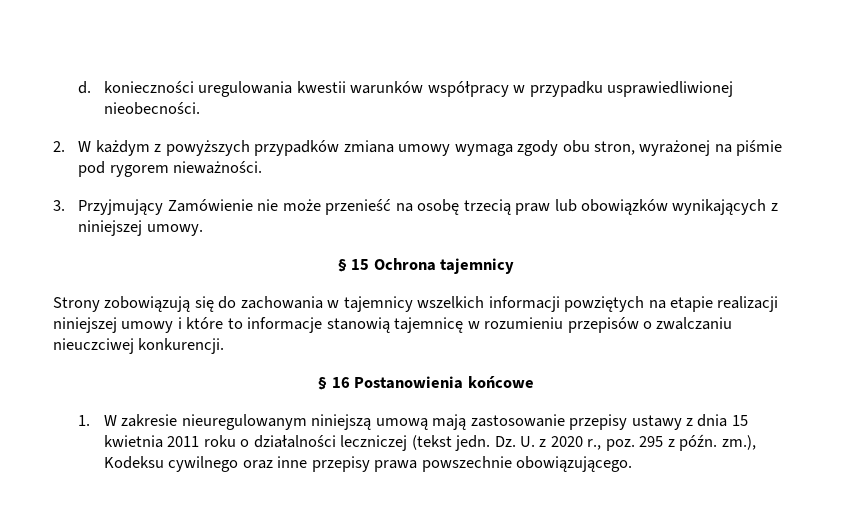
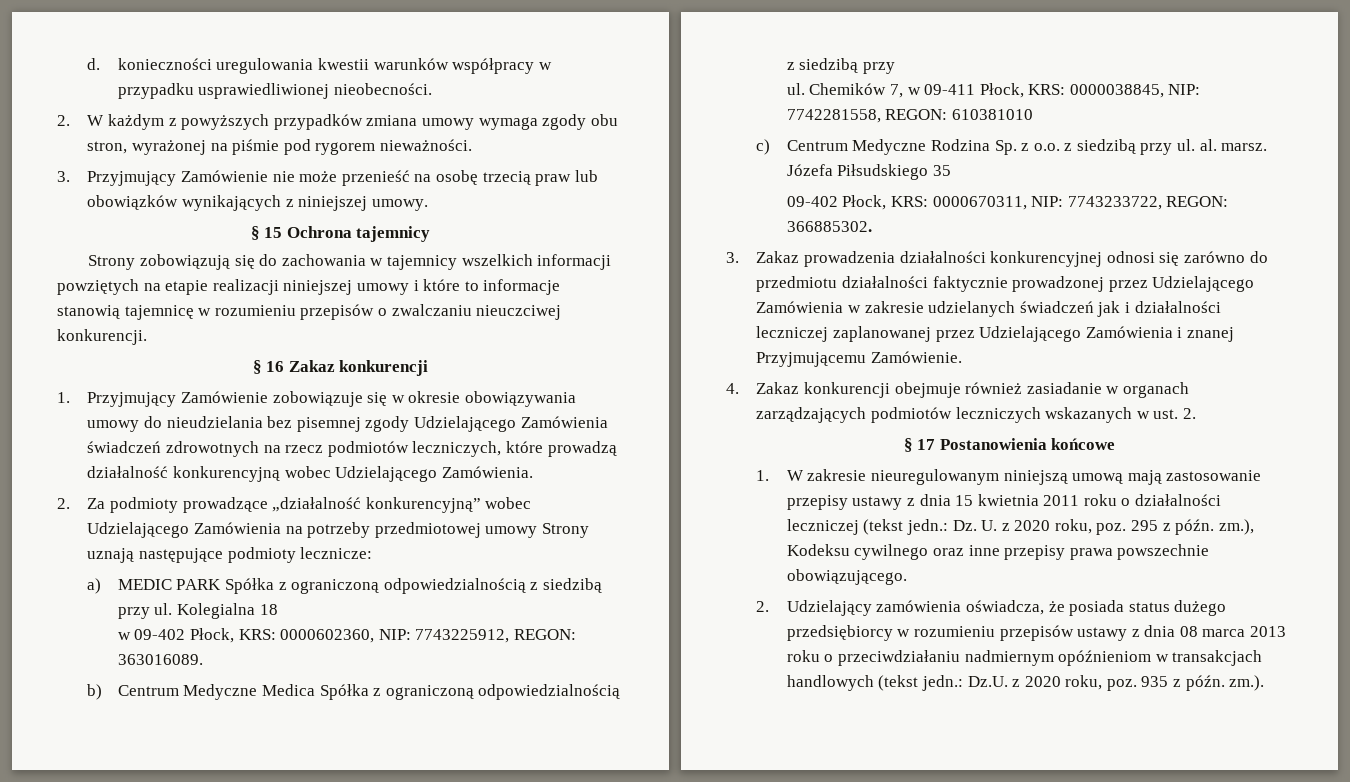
(350, 382) none -> [288,360,429,376] [57,391,576,407] [87,416,608,432] [87,441,617,457] [87,466,533,482] [57,497,532,513] [87,522,589,538] [87,547,373,563] [87,578,602,594] [117,603,278,619] [117,628,576,643] [117,654,203,665] [87,684,621,700] [786,58,895,74] [786,83,1201,98] [786,109,1033,123] [756,139,1268,155] [786,164,951,180] [786,195,1229,210] [786,221,872,232] [726,251,1268,267] [756,276,1255,292] [756,301,1221,317] [756,326,1234,342] [756,351,962,367] [726,382,1189,398] [756,407,1196,423] [903,438,936,452] Zakaz konkurencji // 1. Przyjmujący Zamówienie zobowiązuje się w okresie obowiązywania umowy do nieudzielania bez pisemnej zgody Udzielającego Zamówienia świadczeń zdrowotnych na rzecz podmiotów leczniczych, które prowadzą działalność konkurencyjną wobec Udzielającego Zamówienia. // 2. Za podmioty prowadzące „działalność konkurencyjną” wobec Udzielającego Zamówienia na potrzeby przedmiotowej umowy Strony uznają następujące podmioty lecznicze: // a) MEDIC PARK Spółka z ograniczoną odpowiedzialnością z siedzibą przy ul. Kolegialna 18 // w 09-402 Płock, KRS: 0000602360, NIP: 7743225912, REGON: 363016089. // b) Centrum Medyczne Medica Spółka z ograniczoną odpowiedzialnością z siedzibą przy // ul. Chemików 7, w 09-411 Płock, KRS: 0000038845, NIP: 7742281558, REGON: 610381010 // c) Centrum Medyczne Rodzina Sp. z o.o. z siedzibą przy ul. al. marsz. Józefa Piłsudskiego 35 // 09-402 Płock, KRS: 0000670311, NIP: 7743233722, REGON: 366885302. // 3. Zakaz prowadzenia działalności konkurencyjnej odnosi się zarówno do przedmiotu działalności faktycznie prowadzonej przez Udzielającego Zamówienia w zakresie udzielanych świadczeń jak i działalności leczniczej zaplanowanej przez Udzielającego Zamówienia i znanej Przyjmującemu Zamówienie. // 4. Zakaz konkurencji obejmuje również zasiadanie w organach zarządzających podmiotów leczniczych wskazanych w ust. 2. // § 17
[455,435,491,451] jedn. -> [906,519,948,535] jedn.:
[587,439,602,450] r., -> [1054,519,1092,534] roku,
(633, 464) none -> [756,600,1227,616] [786,625,1287,641] [786,650,1263,666] [786,675,1265,691] // 2. Udzielający zamówienia oświadcza, że posiada status dużego przedsiębiorcy w rozumieniu przepisów ustawy z dnia 08 marca 2013 roku o przeciwdziałaniu nadmiernym opóźnieniom w transakcjach handlowych (tekst jedn.: Dz.U. z 2020 roku, poz. 935 z późn. zm.).

